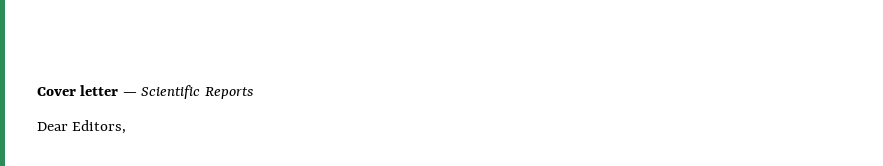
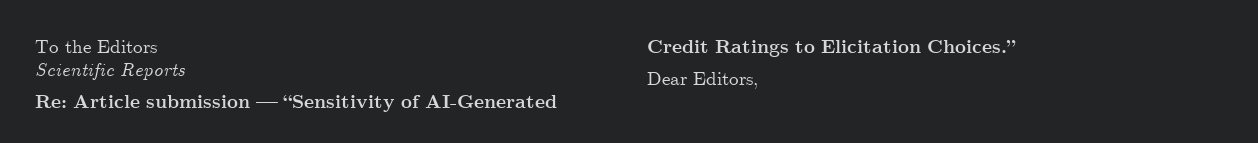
[37,85,137,96] Cover letter — -> [35,40,157,53] To the Editors //
(253, 93) none -> [35,95,557,112] [647,40,1016,57] // Re: Article submission — “Sensitivity of AI-Generated Credit Ratings to Elicitation Choices.”

